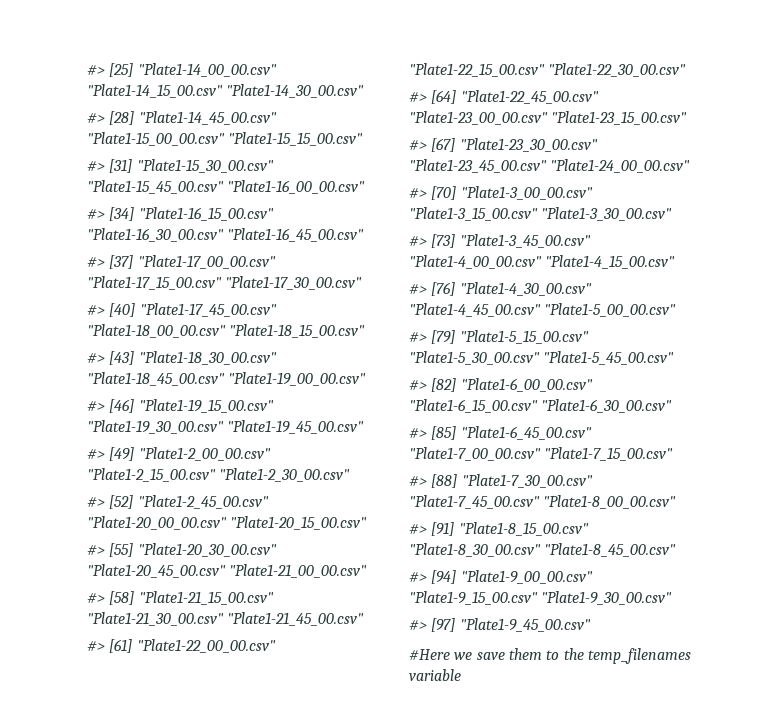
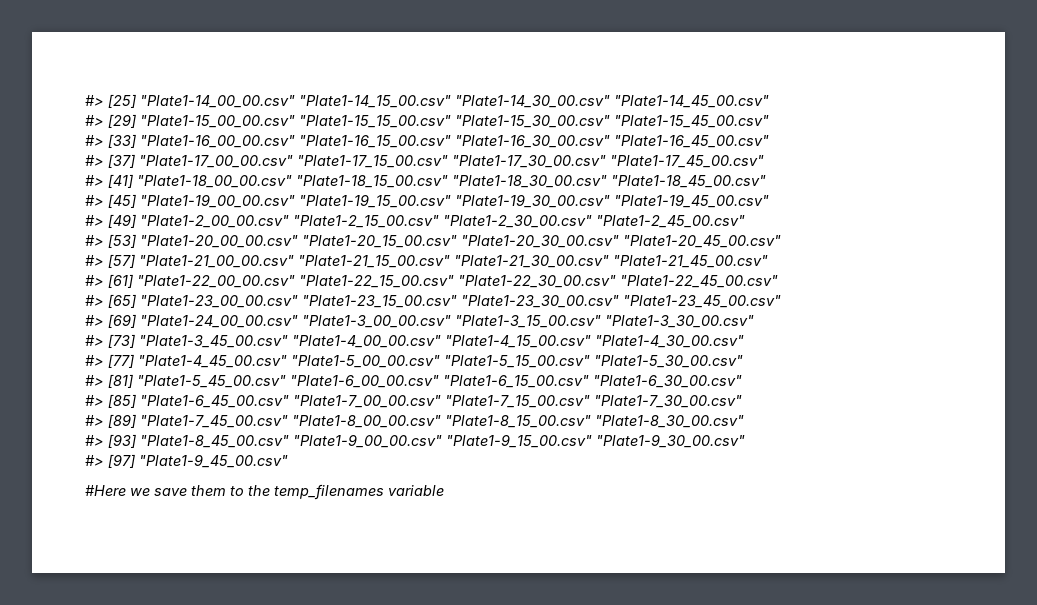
[87,111,277,125] // #> [28] "Plate1-14_45_00.csv" -> [614,95,769,108] [85,114,136,128] "Plate1-14_45_00.csv" // #> [29]
[87,159,274,173] [87,180,224,194] // #> [31] "Plate1-15_30_00.csv" "Plate1-15_45_00.csv" -> [455,115,769,128] [85,134,136,148] "Plate1-15_30_00.csv" "Plate1-15_45_00.csv" // #> [33]
[87,207,135,221] // #> [34] -> (295, 141) none
[87,303,277,317] // #> [40] "Plate1-17_45_00.csv" -> [610,155,764,168] [85,174,133,188] "Plate1-17_45_00.csv" // #> [41]
[87,351,277,365] [87,372,225,386] // #> [43] "Plate1-18_30_00.csv" "Plate1-18_45_00.csv" -> [452,175,766,188] [85,194,136,208] "Plate1-18_30_00.csv" "Plate1-18_45_00.csv" // #> [45]
[87,399,135,413] // #> [46] -> (295, 201) none
[87,495,269,509] // #> [52] "Plate1-2_45_00.csv" -> [596,215,745,228] [85,234,136,248] "Plate1-2_45_00.csv" // #> [53]
[87,543,277,557] [87,564,226,578] // #> [55] "Plate1-20_30_00.csv" "Plate1-20_45_00.csv" -> [461,235,781,248] [85,254,135,268] "Plate1-20_30_00.csv" "Plate1-20_45_00.csv" // #> [57]
[87,591,135,605] // #> [58] -> (294, 261) none
[409,90,599,104] // #> [64] "Plate1-22_45_00.csv" -> [620,275,778,288] [85,294,136,308] "Plate1-22_45_00.csv" // #> [65]
[409,138,598,152] [409,159,547,173] // #> [67] "Plate1-23_30_00.csv" "Plate1-23_45_00.csv" -> [461,295,781,308] [85,314,136,328] "Plate1-23_30_00.csv" "Plate1-23_45_00.csv" // #> [69]
[409,186,457,200] // #> [70] -> (298, 321) none
[409,282,592,296] // #> [76] "Plate1-4_30_00.csv" -> [595,335,744,348] [85,354,134,368] "Plate1-4_30_00.csv" // #> [77]
[409,330,589,344] [409,351,540,365] // #> [79] "Plate1-5_15_00.csv" "Plate1-5_30_00.csv" -> [444,355,743,368] [85,374,133,388] "Plate1-5_15_00.csv" "Plate1-5_30_00.csv" // #> [81]
[409,378,457,392] // #> [82] -> (286, 381) none
[409,474,593,488] // #> [88] "Plate1-7_30_00.csv" -> [594,395,742,408] [85,414,136,428] "Plate1-7_30_00.csv" // #> [89]
[409,522,589,536] [409,543,541,557] // #> [91] "Plate1-8_15_00.csv" "Plate1-8_30_00.csv" -> [445,415,744,428] [85,434,136,448] "Plate1-8_15_00.csv" "Plate1-8_30_00.csv" // #> [93]
[409,570,457,584] // #> [94] -> (289, 441) none

